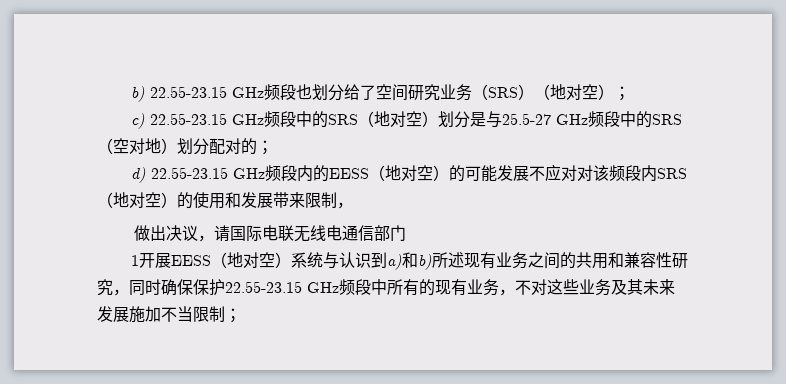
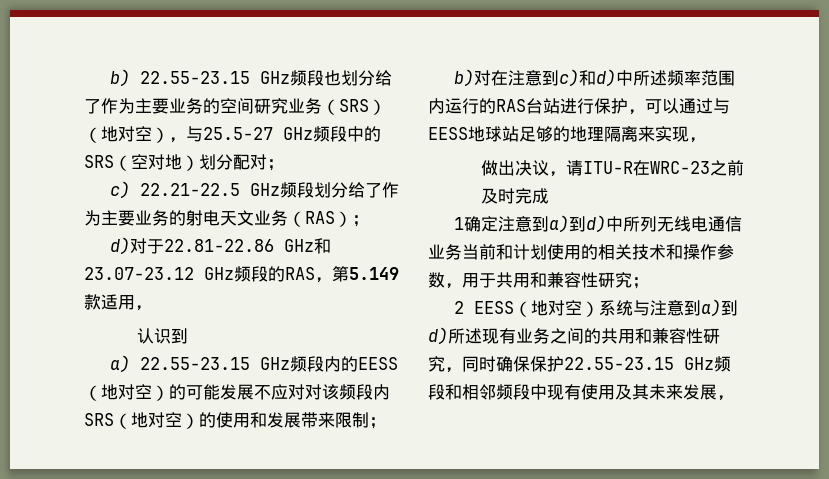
(377, 92) none -> [101,98,220,114] 作为主要业务的
[614,86,631,101] [131,111,487,129] ； // c) 22.55-23.15 GHz频段中的SRS（地对空）划分是 -> [169,137,186,143] ，
[241,138,273,155] [131,167,147,183] 的； // d) -> [267,159,284,171] [110,181,400,199] [84,210,369,227] [110,237,332,255] [84,266,399,283] [84,294,152,311] [136,328,188,344] [110,355,131,373] ； // c) 22.21-22.5 GHz频段划分给了作为主要业务的射电天文业务（RAS）； // d)对于22.81-22.86 GHz和23.07-23.12 GHz频段的RAS，第5.149款适用， // 认识到 // a)
[337,202,353,209] [134,225,407,242] [131,253,172,268] ， // 做出决议，请国际电联无线电通信部门 // 1开展 -> [369,417,386,429] [454,69,736,87] [428,98,730,115] [428,126,706,143] [480,160,744,177] [480,188,549,204] [454,215,743,233] [428,244,734,260] [428,272,649,289] [454,301,465,314] ； // b)对在注意到c)和d)中所述频率范围内运行的RAS台站进行保护，可以通过与EESS地球站足够的地理隔离来实现， // 做出决议，请ITU-R在WRC-23之前及时完成 // 1确定注意到a)到d)中所列无线电通信业务当前和计划使用的相关技术和操作参数，用于共用和兼容性研究； // 2
[339,252,433,270] 认识到a)和b) -> [650,299,739,317] [428,327,448,345] 注意到a)到d)
[371,279,675,296] [97,306,241,323] 中所有的现有业务，不对这些业务及其未来发展施加不当限制； -> [445,384,734,401] 和相邻频段中现有使用及其未来发展，

